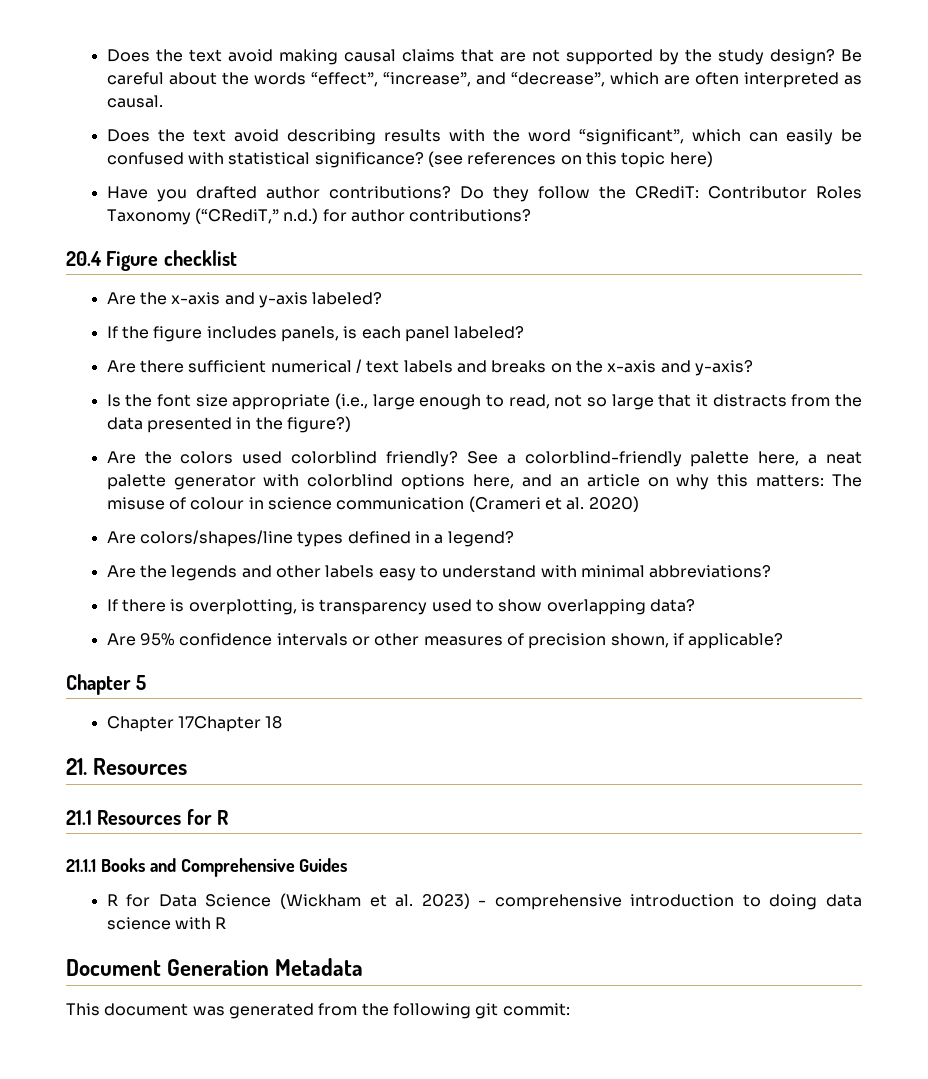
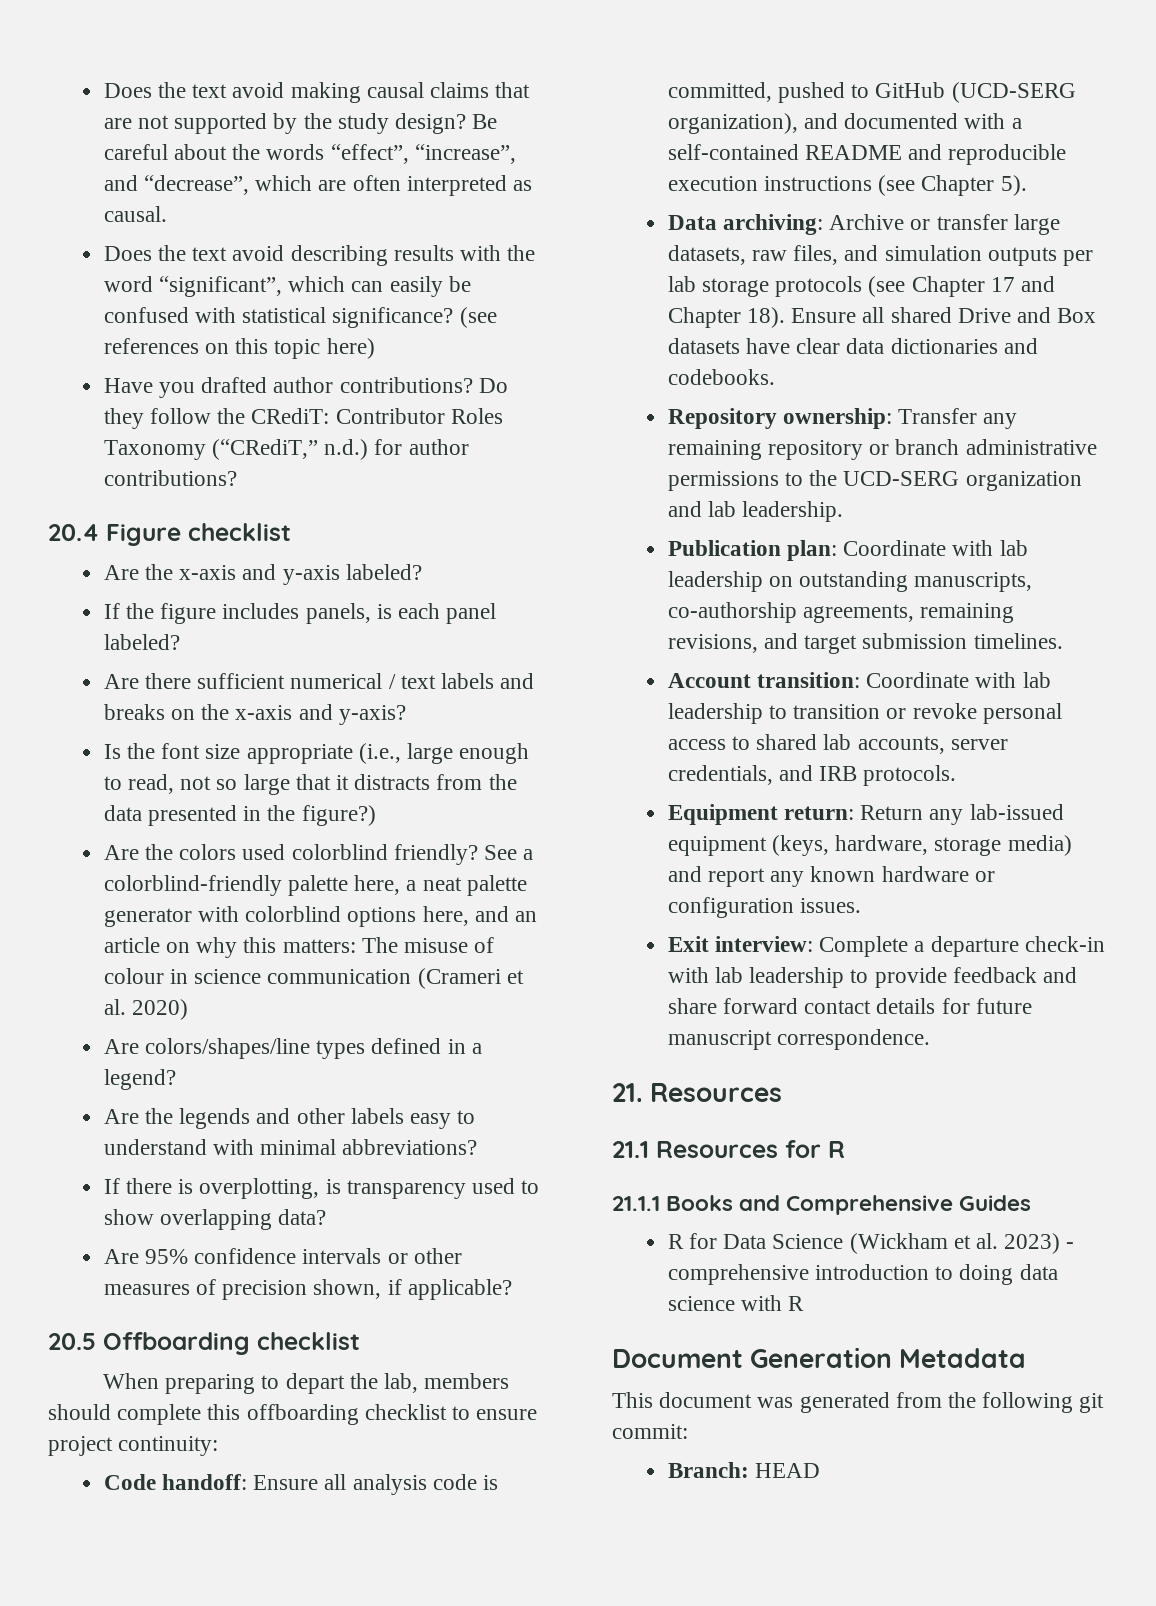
[66,674,147,695] [106,716,283,732] Chapter 5 // Chapter 17Chapter 18 -> [48,1332,360,1355] [103,1373,510,1394] [48,1404,538,1425] [48,1436,219,1456] [103,1474,498,1495] [667,82,1076,103] [667,113,1022,134] [667,144,1067,165] [667,175,1027,196] [667,214,1060,235] [667,245,1093,266] [667,276,1055,297] [667,307,1097,328] [667,338,1038,354] [667,369,775,385] [667,408,1018,429] [667,439,1097,460] [667,470,1082,491] [667,501,844,522] [667,540,1028,561] [667,571,1033,592] [667,602,1015,623] [667,633,1063,654] [667,672,1051,688] [667,703,1062,724] [667,734,1008,754] [667,765,957,786] [667,804,1064,825] [667,835,1072,856] [667,866,995,887] [667,897,861,918] [667,936,1105,957] [667,967,1077,988] [667,998,1032,1014] [667,1029,930,1050] 20.5 Offboarding checklist // When preparing to depart the lab, members should complete this offboarding checklist to ensure project continuity: // Code handoff: Ensure all analysis code is committed, pushed to GitHub (UCD-SERG organization), and documented with a self-contained README and reproducible execution instructions (see Chapter 5). // Data archiving: Archive or transfer large datasets, raw files, and simulation outputs per lab storage protocols (see Chapter 17 and Chapter 18). Ensure all shared Drive and Box datasets have clear data dictionaries and codebooks. // Repository ownership: Transfer any remaining repository or branch administrative permissions to the UCD-SERG organization and lab leadership. // Publication plan: Coordinate with lab leadership on outstanding manuscripts, co-authorship agreements, remaining revisions, and target submission timelines. // Account transition: Coordinate with lab leadership to transition or revoke personal access to shared lab accounts, server credentials, and IRB protocols. // Equipment return: Return any lab-issued equipment (keys, hardware, storage media) and report any known hardware or configuration issues. // Exit interview: Complete a departure check-in with lab leadership to provide feedback and share forward contact details for future manuscript correspondence.
(570, 1009) none -> [667,1462,820,1478] // Branch: HEAD

